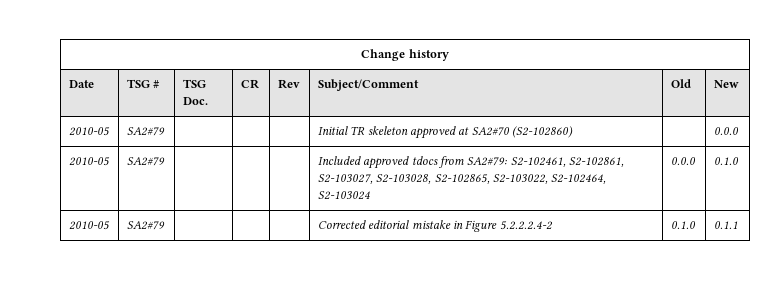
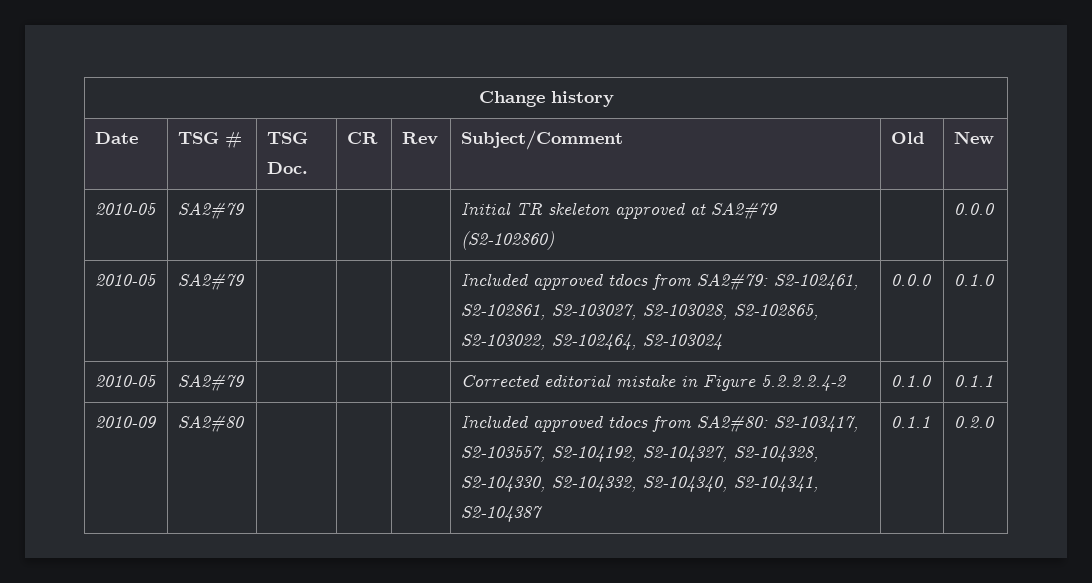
[471,127,510,136] SA2#70 -> [711,202,778,220] SA2#79
(738, 225) none -> [95,416,157,428] [178,415,245,433] [461,415,860,433] [461,446,820,462] [461,476,820,492] [461,506,544,522] [891,416,931,428] [954,416,995,428] // 2010-09 | SA2#80 | | | | Included approved tdocs from SA2#80: S2-103417, S2-103557, S2-104192, S2-104327, S2-104328, S2-104330, S2-104332, S2-104340, S2-104341, S2-104387 | 0.1.1 | 0.2.0

